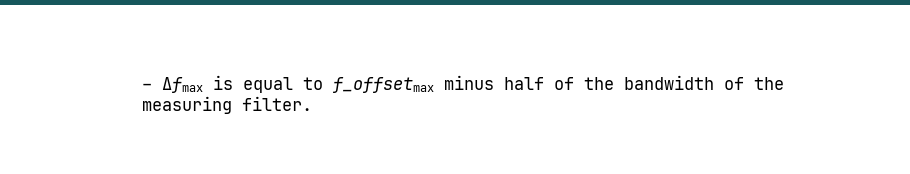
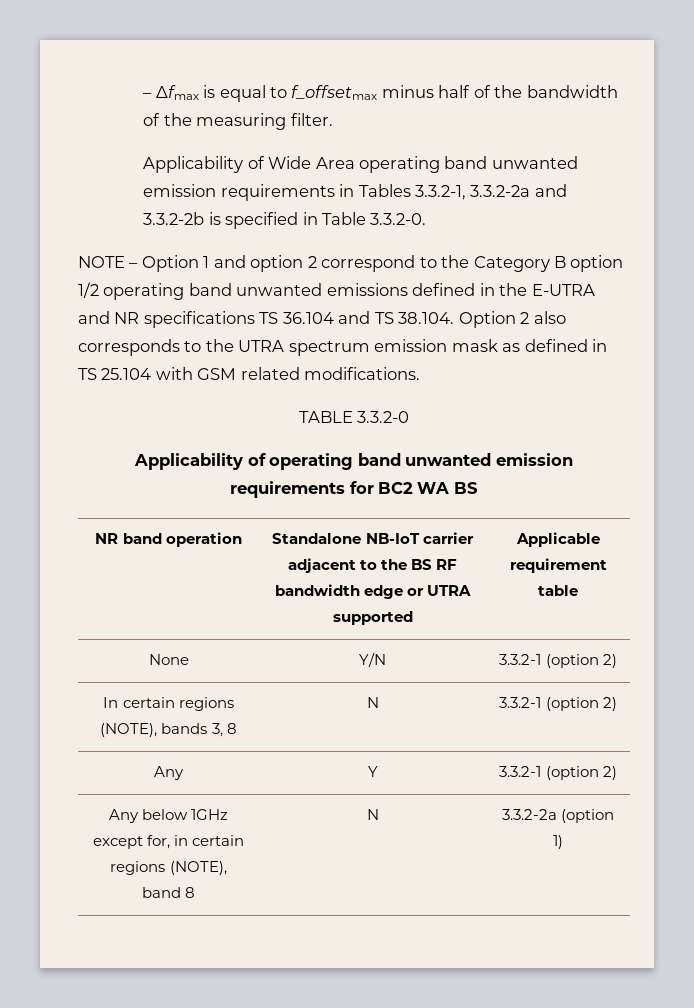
(313, 103) none -> [143,156,578,173] [143,184,567,201] [143,212,427,229] [78,255,624,272] [78,282,595,300] [78,311,566,328] [78,339,608,356] [78,367,421,380] [298,411,410,423] [134,453,573,470] [230,481,478,498] [95,532,242,547] [272,532,474,544] [287,558,458,573] [274,584,472,599] [332,611,413,625] [515,532,600,547] [509,558,607,573] [538,585,578,596] [148,654,189,665] [359,652,386,667] [499,654,617,668] [103,697,234,711] [100,723,237,737] [366,697,379,708] [499,697,617,711] [154,766,184,780] [367,766,378,777] [499,766,617,780] [108,809,229,823] [92,835,245,849] [110,861,227,875] [141,887,196,898] [366,809,379,820] [501,809,615,823] [553,835,563,849] // Applicability of Wide Area operating band unwanted emission requirements in Tables 3.3.2-1, 3.3.2-2a and 3.3.2-2b is specified in Table 3.3.2-0. // NOTE – Option 1 and option 2 correspond to the Category B option 1/2 operating band unwanted emissions defined in the E-UTRA and NR specifications TS 36.104 and TS 38.104. Option 2 also corresponds to the UTRA spectrum emission mask as defined in TS 25.104 with GSM related modifications. // TABLE 3.3.2-0 // Applicability of operating band unwanted emission requirements for BC2 WA BS // NR band operation | Standalone NB-IoT carrier adjacent to the BS RF bandwidth edge or UTRA supported | Applicable requirement table // None | Y/N | 3.3.2-1 (option 2) // In certain regions (NOTE), bands 3, 8 | N | 3.3.2-1 (option 2) // Any | Y | 3.3.2-1 (option 2) // Any below 1GHz except for, in certain regions (NOTE), band 8 | N | 3.3.2-2a (option 1)

